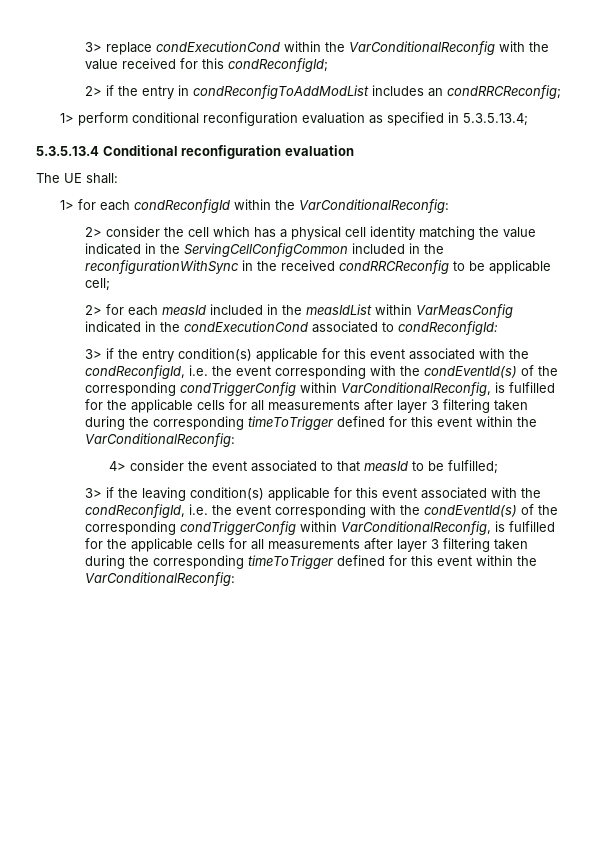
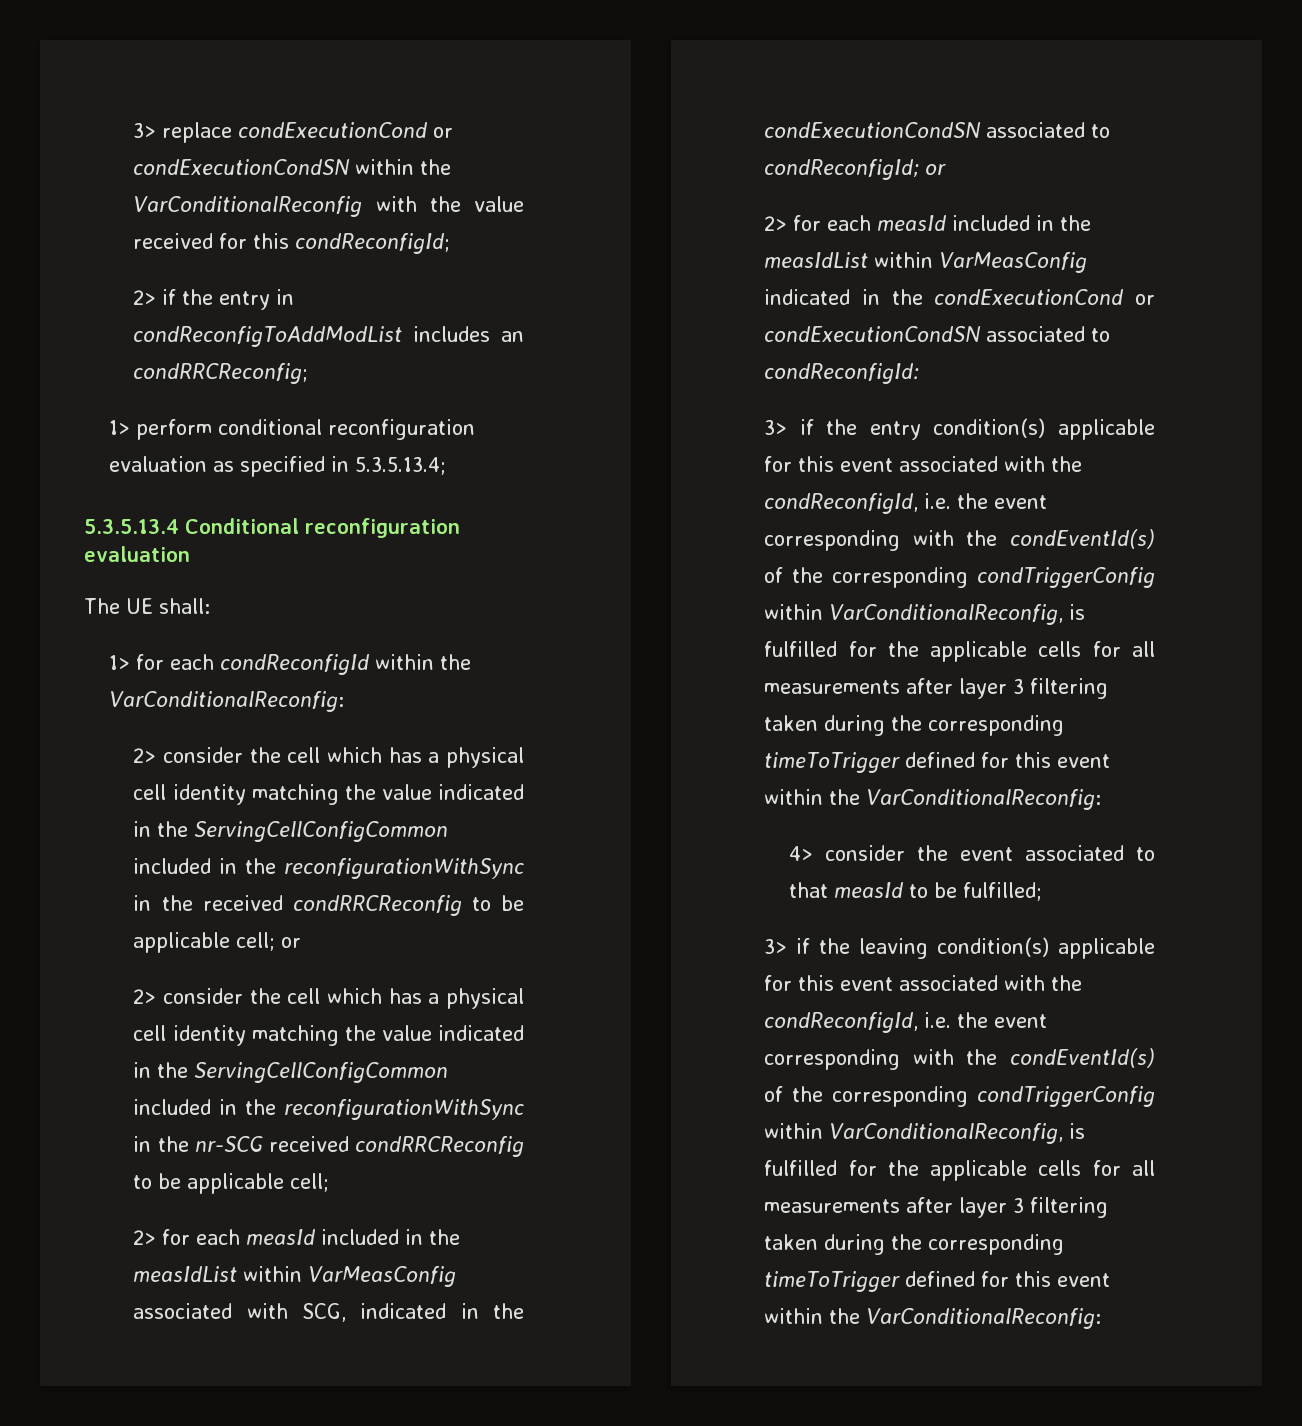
(280, 46) none -> [433,127,454,138] [133,159,351,175] or condExecutionCondSN
(110, 284) none -> [281,937,302,948] [133,988,524,1009] [133,1025,524,1046] [133,1062,449,1083] [133,1099,524,1120] [133,1136,524,1157] [133,1173,330,1194] [133,1229,461,1245] [133,1266,457,1287] [133,1303,524,1322] [764,122,1111,138] [764,159,947,180] or // 2> consider the cell which has a physical cell identity matching the value indicated in the ServingCellConfigCommon included in the reconfigurationWithSync in the nr-SCG received condRRCReconfig to be applicable cell; // 2> for each measId included in the measIdList within VarMeasConfig associated with SCG, indicated in the condExecutionCondSN associated to condReconfigId; or
(308, 326) none -> [1135,294,1155,305] [764,326,982,342] or condExecutionCondSN

